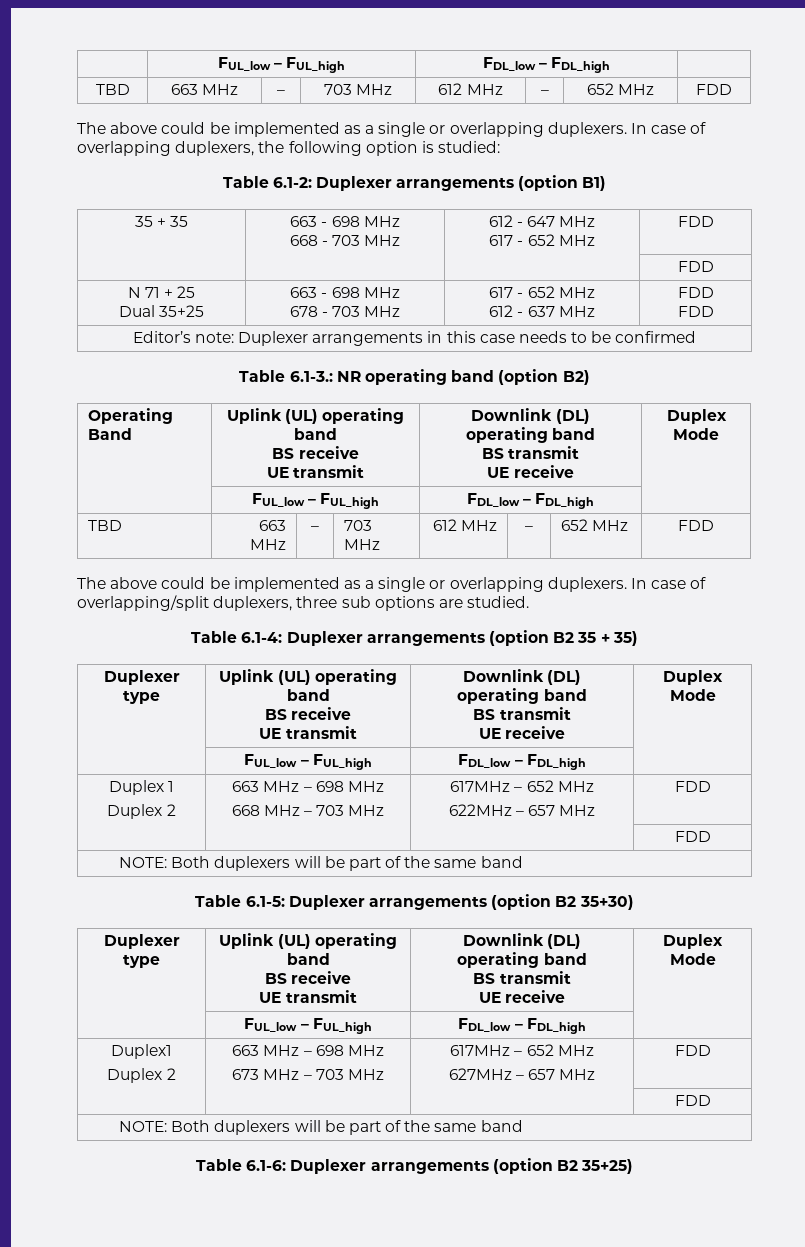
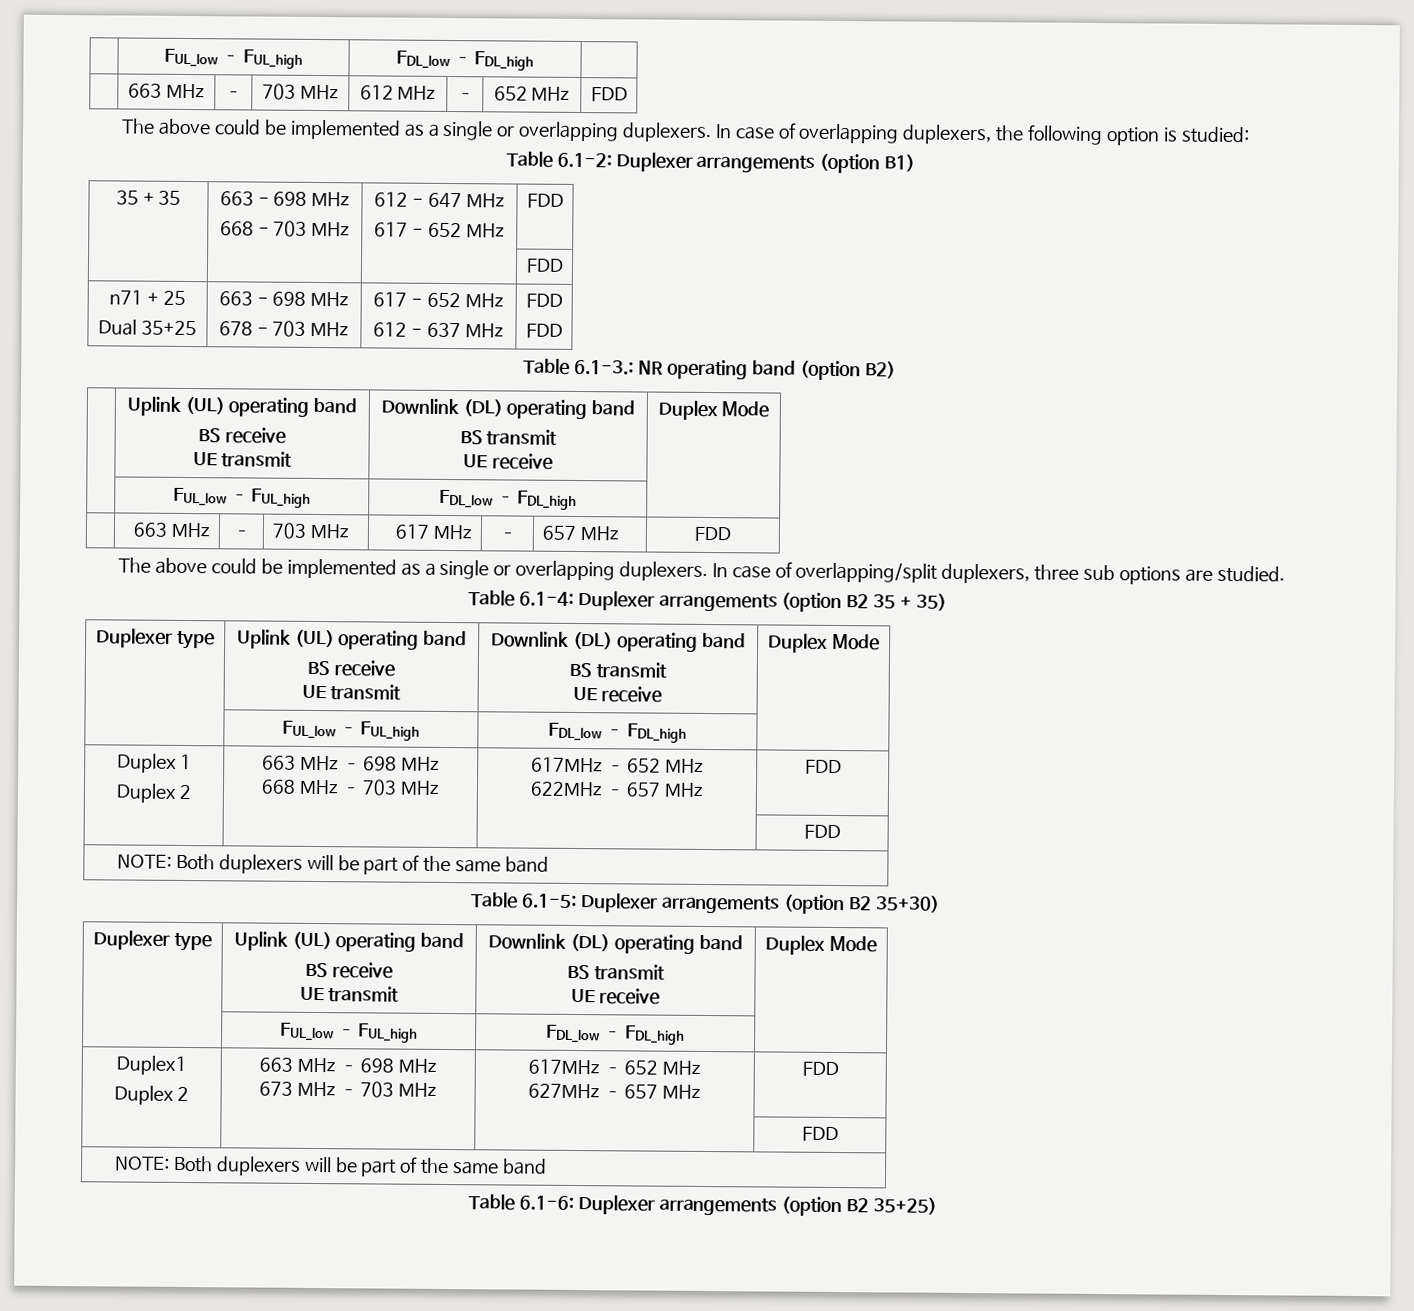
[217,57,346,73] [482,57,611,73] [95,84,130,95] | FUL_low – FUL_high | FDL_low – FDL_high | // TBD -> [164,48,303,69] [395,50,535,71] | FUL_low – FUL_high | FDL_low – FDL_high | //
[127,287,160,298] N 71 -> [109,289,144,305] n71
[132,331,697,346] // Editor’s note: Duplexer arrangements in this case needs to be confirmed -> (563, 330) none
[87,408,173,424] [87,428,132,440] Operating Band -> (896, 370) none
[87,520,122,531] [259,520,287,531] [250,539,287,550] [311,526,319,531] [343,520,372,531] [343,539,380,550] [432,519,498,531] [525,526,533,531] [560,519,588,531] TBD | 663 MHz | – | 703 MHz | 612 MHz | – | 652 -> [133,522,212,538] [232,529,250,537] [271,522,349,539] [395,523,473,540] [498,531,516,539] [541,525,576,540] | 663 MHz | – | 703 MHz | 617 MHz | – | 657

